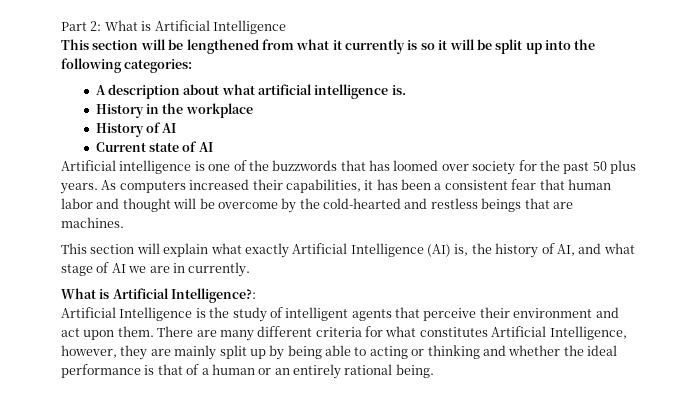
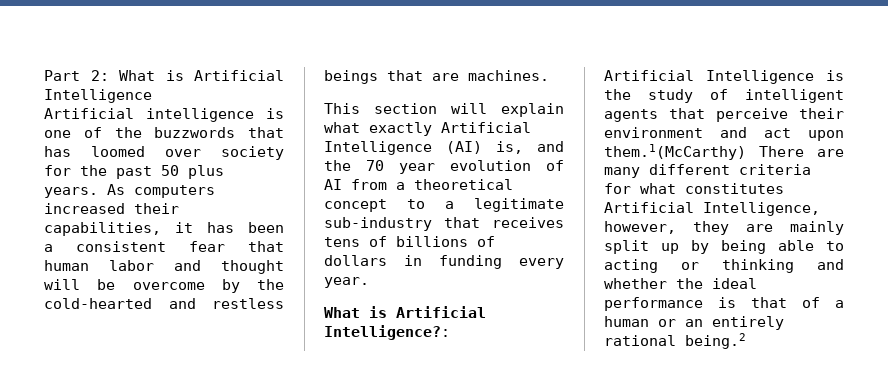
[61,39,596,54] [61,58,193,73] [95,84,406,99] [95,103,253,118] [95,122,177,137] [95,141,213,152] // This section will be lengthened from what it currently is so it will be split up into the following categories: // A description about what artificial intelligence is. // History in the workplace // History of AI // Current state of AI -> (152, 96) none
[471,243,635,258] [61,262,251,277] the history of AI, and what stage of AI we are in currently. -> [537,141,564,152] [324,160,564,174] [324,179,513,190] [324,198,564,212] [324,217,564,231] [324,236,495,247] [324,255,564,269] [324,277,369,288] and the 70 year evolution of AI from a theoretical concept to a legitimate sub-industry that receives tens of billions of dollars in funding every year.
[117,326,154,337] them. -> [604,144,746,160] them.1(McCarthy)
[395,364,434,378] being. -> [685,333,746,349] being.2

